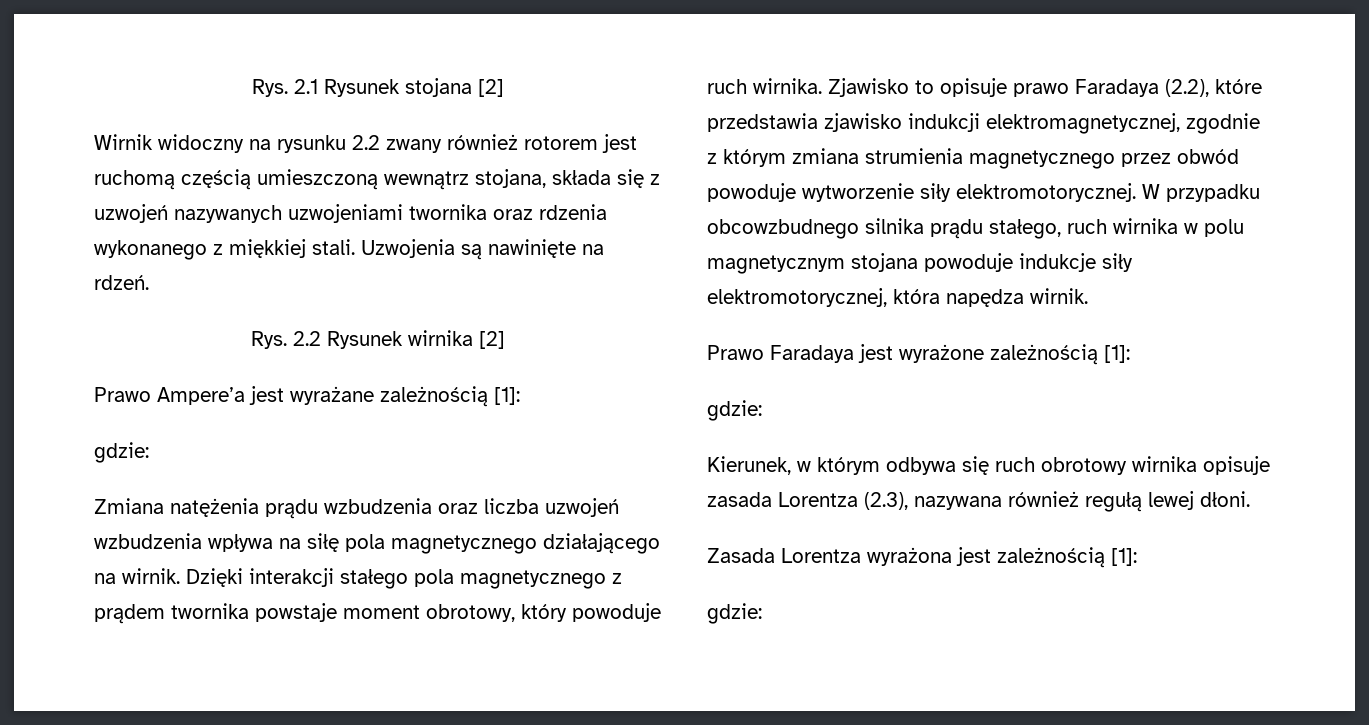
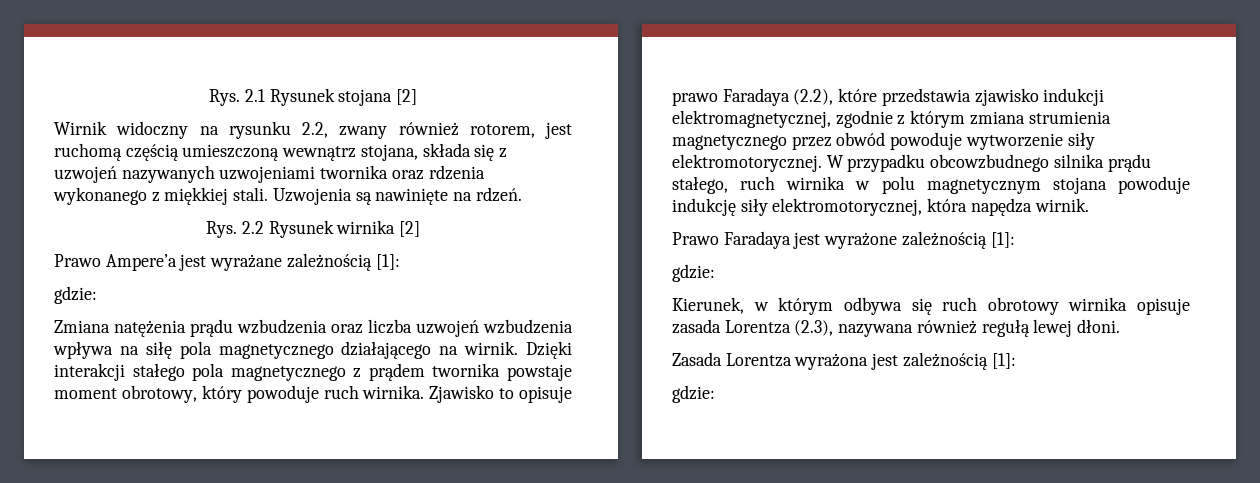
[352,135,380,150] 2.2 -> [302,122,328,138] 2.2,
[524,136,598,150] rotorem -> [469,124,535,138] rotorem,
[1019,253,1096,272] indukcje -> [672,198,736,216] indukcję

